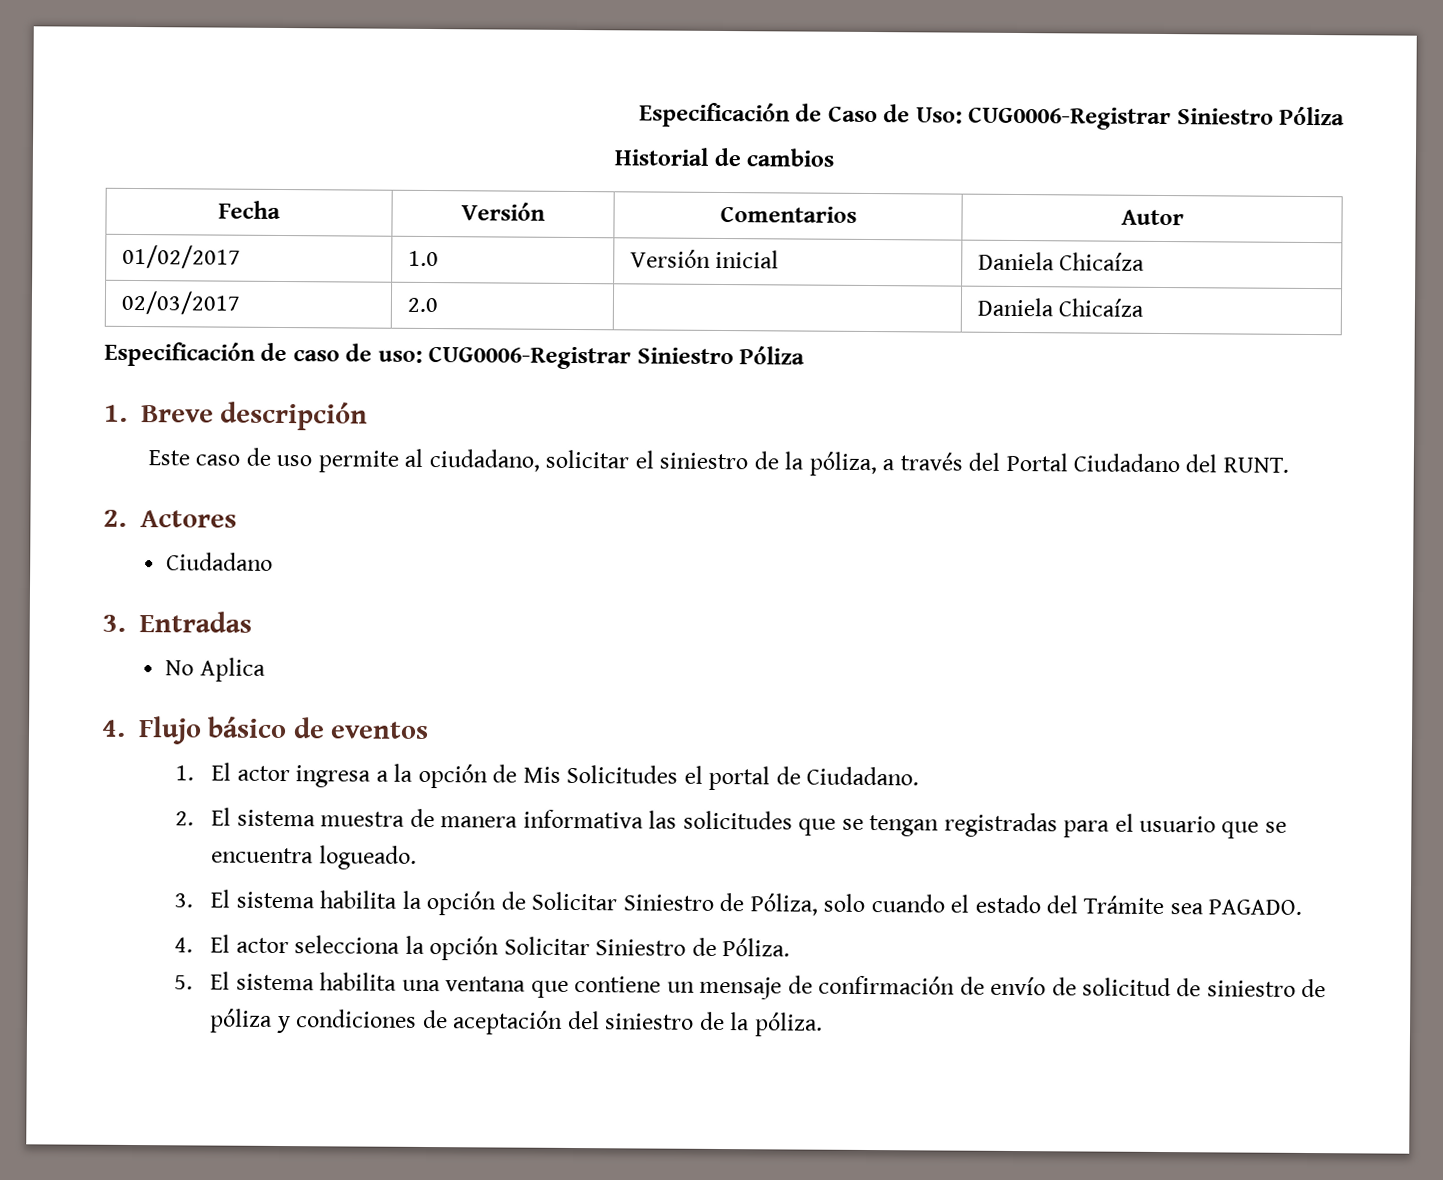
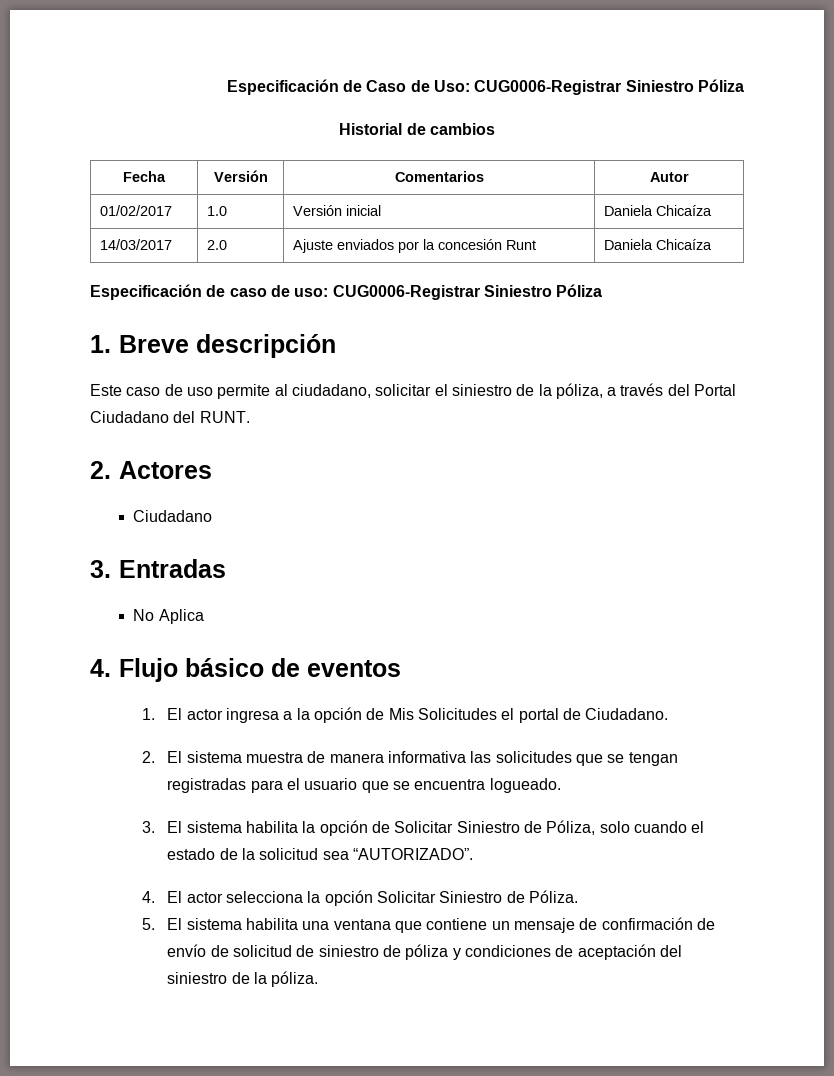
[120,290,241,315] 02/03/2017 -> [99,239,172,250] 14/03/2017
(438, 305) none -> [292,239,536,253] Ajuste enviados por la concesión Runt
[1046,895,1303,915] del Trámite sea PAGADO. -> [219,848,474,860] de la solicitud sea “AUTORIZADO”.

